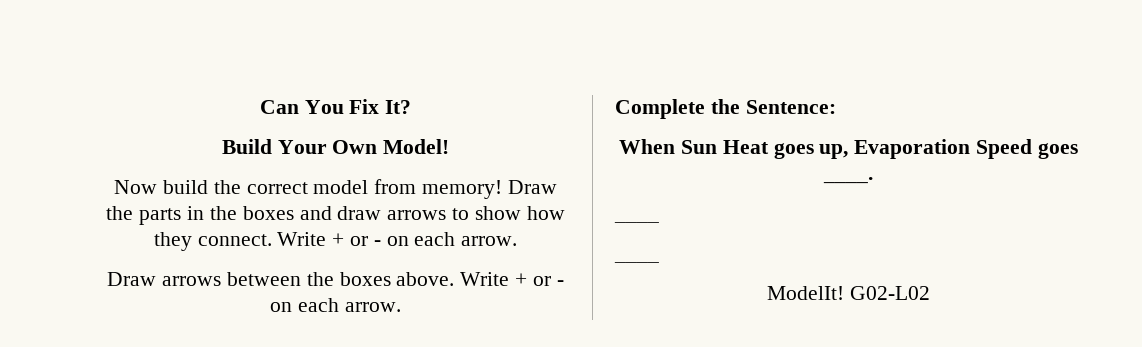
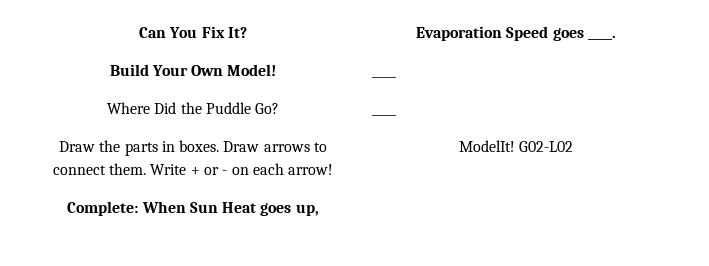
[114,179,557,199] [106,206,565,225] [153,232,518,251] [107,272,564,286] [270,298,401,312] [615,99,836,119] Now build the correct model from memory! Draw the parts in the boxes and draw arrows to show how they connect. Write + or - on each arrow. // Draw arrows between the boxes above. Write + or - on each arrow. // Complete the Sentence: // -> [106,102,280,114] [58,140,328,156] [52,163,334,175] [67,201,139,216] Where Did the Puddle Go? // Draw the parts in boxes. Draw arrows to connect them. Write + or - on each arrow! // Complete:

